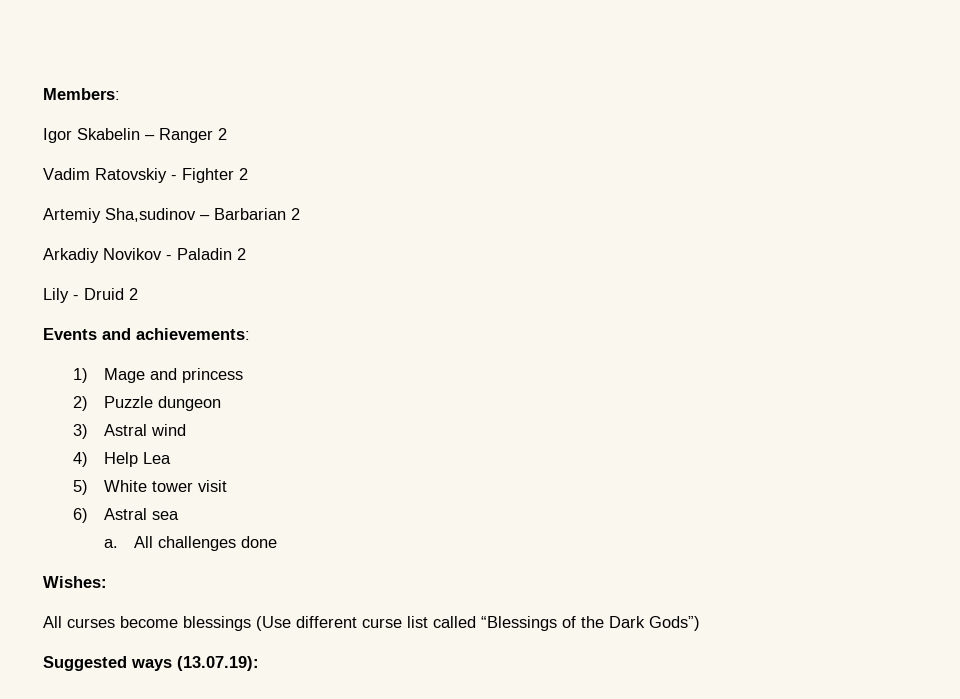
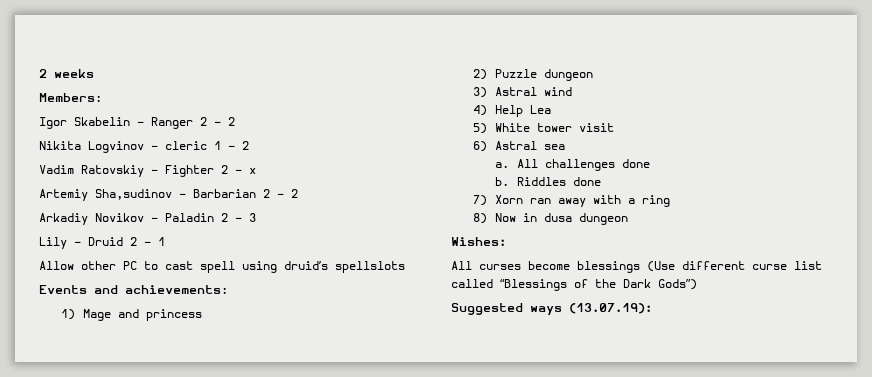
(43, 94) none -> [39,69,94,78] 2 weeks //
(227, 134) none -> [214,117,235,126] [39,141,249,153] – 2 // Nikita Logvinov – cleric 1 – 2
(248, 174) none -> [235,168,256,174] - x
(300, 214) none -> [277,189,298,198] - 2
(246, 254) none -> [235,213,256,222] – 3
(138, 294) none -> [144,237,165,246] [39,261,405,273] – 1 // Allow other PC to cast spell using druid’s spellslots
(278, 542) none -> [495,177,602,186] [473,195,671,207] [473,213,629,225] // b. Riddles done // 7) Xorn ran away with a ring // 8) Now in dusa dungeon

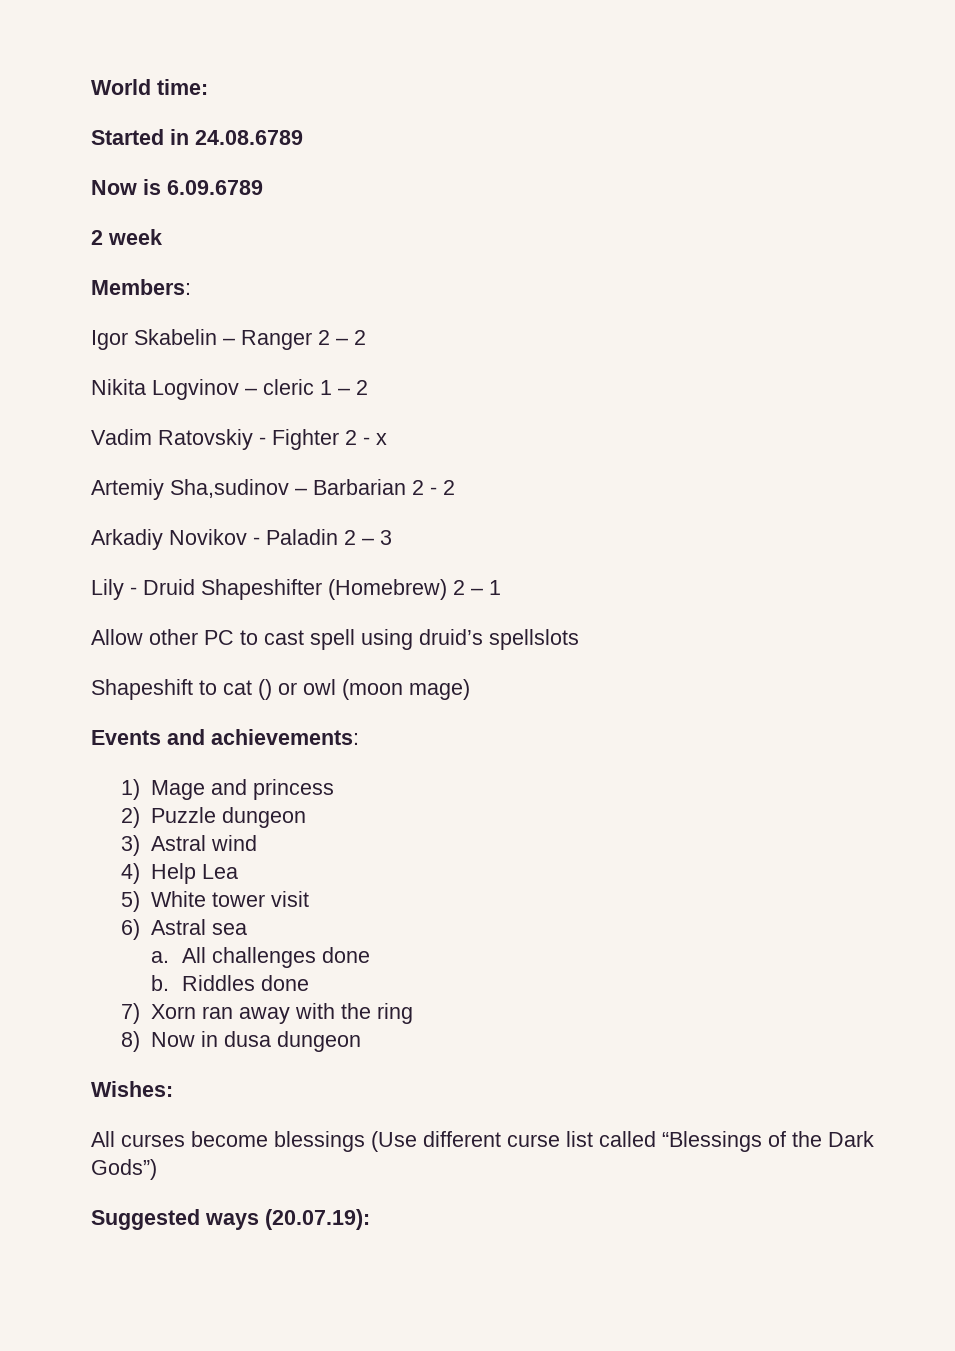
[39,69,94,78] 2 weeks -> [91,79,208,95] [91,129,303,145] [91,179,263,195] [91,229,162,245] World time: // Started in 24.08.6789 // Now is 6.09.6789 // 2 week
(123, 241) none -> [201,579,447,600] Shapeshifter (Homebrew)
(405, 267) none -> [91,679,470,700] // Shapeshift to cat () or owl (moon mage)
[628,198,636,204] a -> [341,1003,372,1019] the
[569,303,652,314] (13.07.19): -> [265,1209,370,1230] (20.07.19):

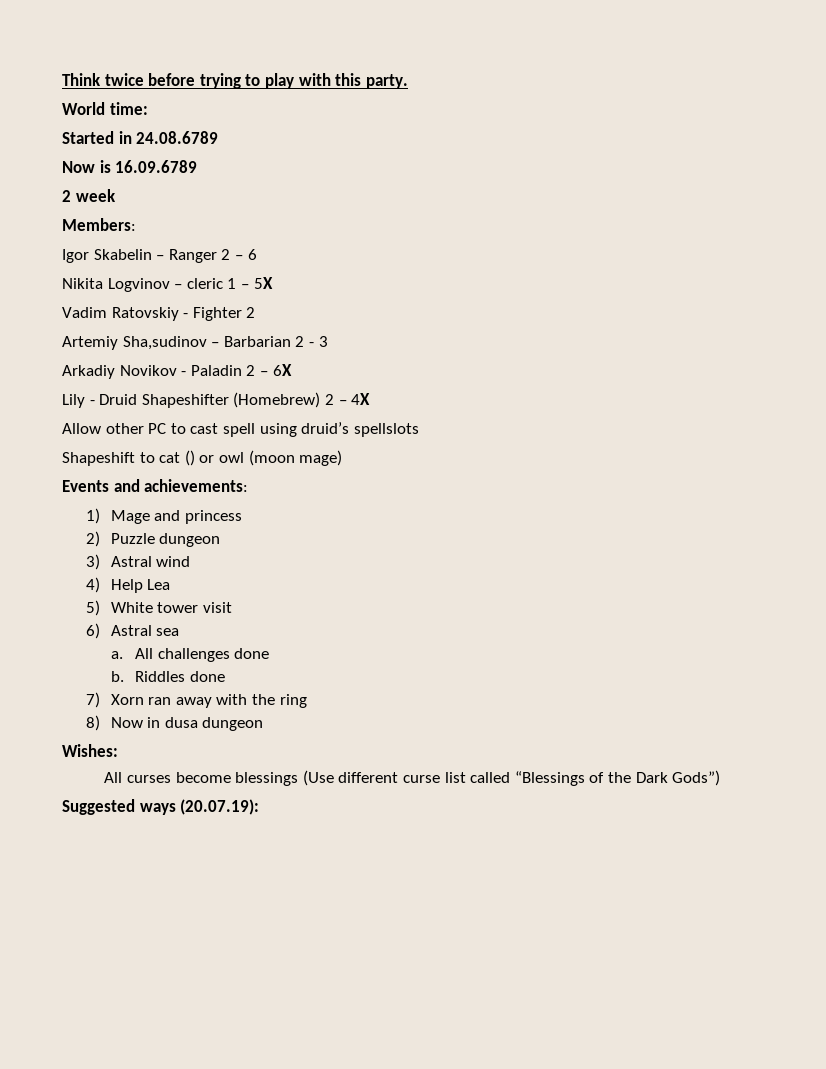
(91, 87) none -> [62,73,408,89] Think twice before trying to play with this party. //
[167,180,263,195] 6.09.6789 -> [115,160,198,173] 16.09.6789
[354,330,366,345] 2 -> [247,249,257,260] 6
[356,380,368,395] 2 -> [253,277,273,289] 5X
[363,433,387,445] - x -> (256, 312) none
[443,480,455,495] 2 -> [318,336,328,347] 3
[380,530,392,545] 3 -> [272,364,292,376] 6X
[489,580,501,595] 1 -> [351,393,371,405] 4X

